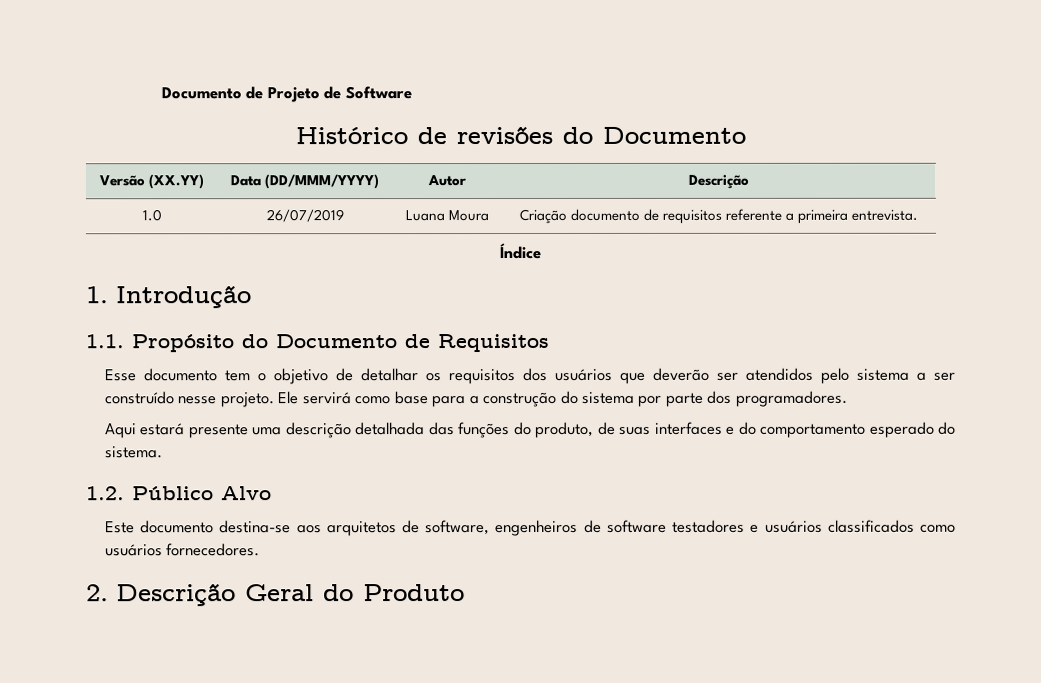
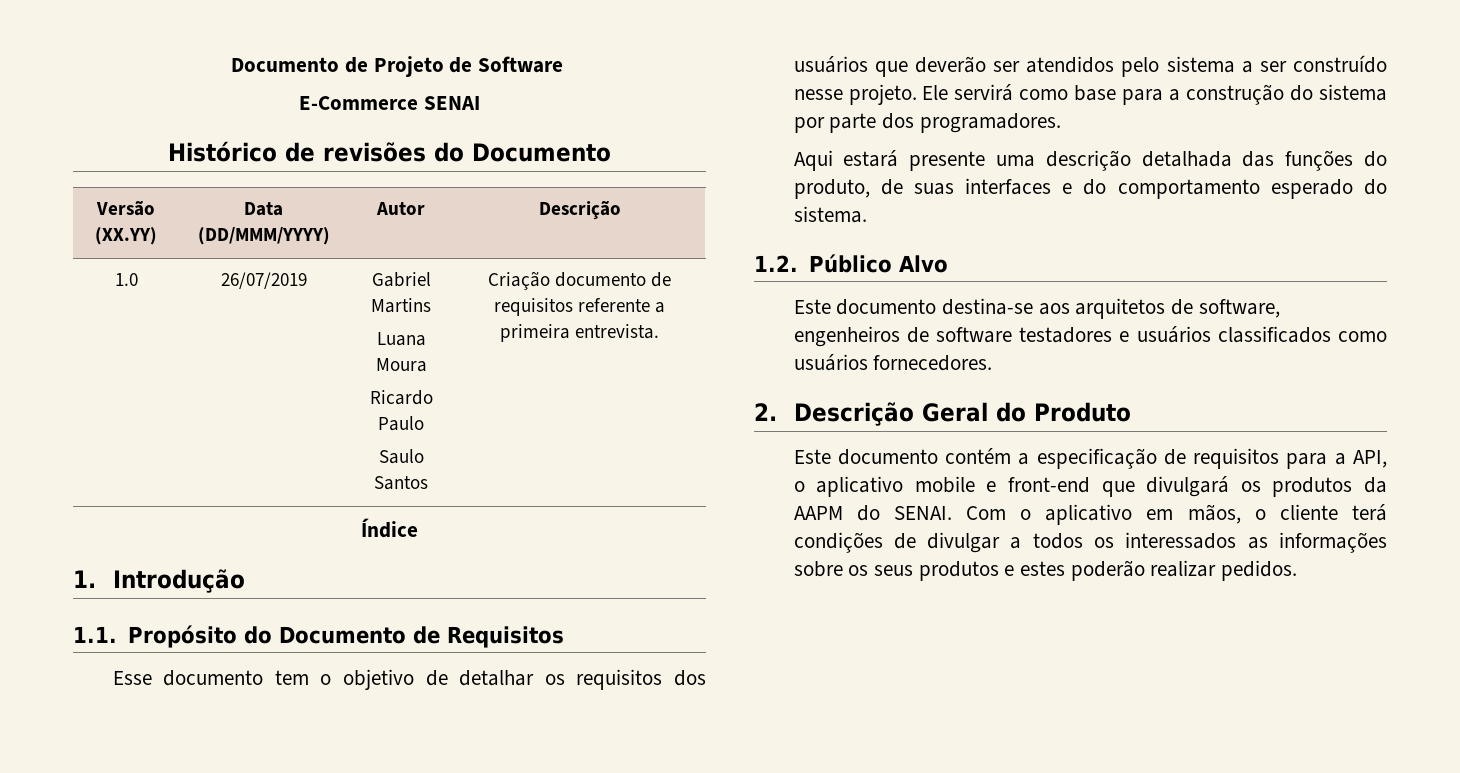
(412, 93) none -> [299,96,480,110] // E-Commerce SENAI
(344, 216) none -> [371,272,431,287] [371,298,431,313] Gabriel Martins //
(490, 216) none -> [369,390,433,405] [378,416,424,431] [378,449,424,464] [374,476,428,490] // Ricardo Paulo // Saulo Santos
(466, 593) none -> [793,448,1387,469] [793,476,1387,497] [793,504,1387,525] [793,532,1387,553] [793,560,1297,581] // Este documento contém a especificação de requisitos para a API, o aplicativo mobile e front-end que divulgará os produtos da AAPM do SENAI. Com o aplicativo em mãos, o cliente terá condições de divulgar a todos os interessados as informações sobre os seus produtos e estes poderão realizar pedidos.

